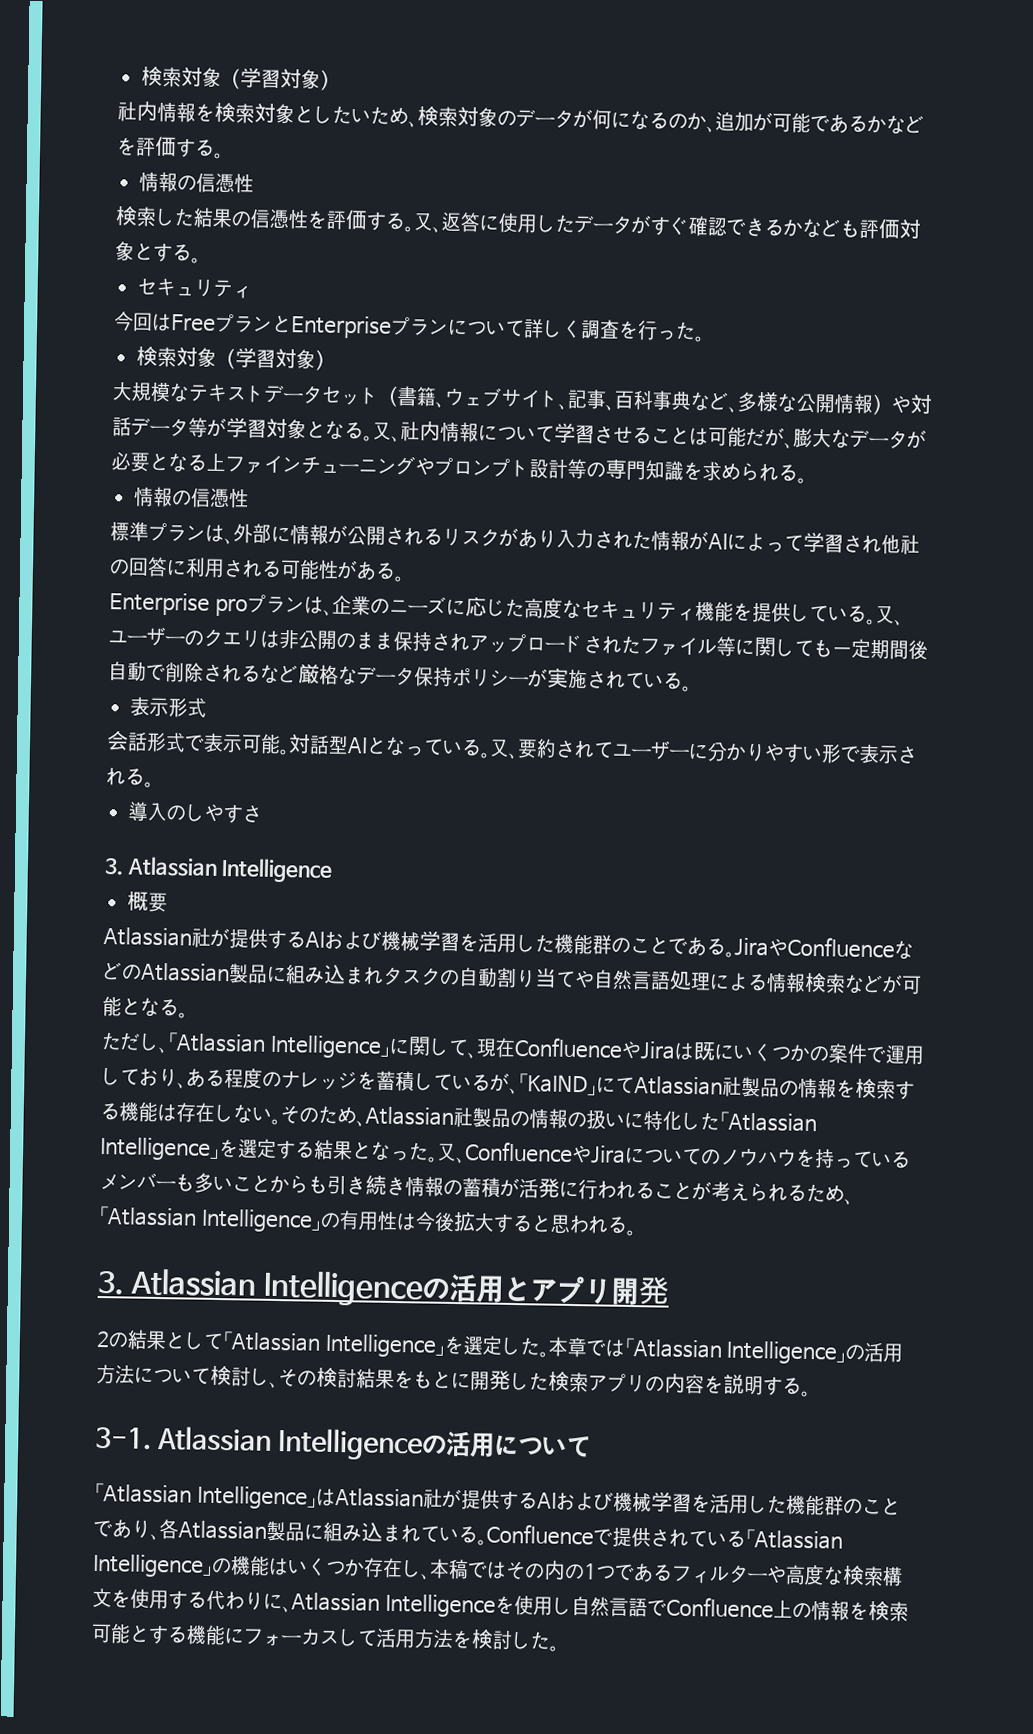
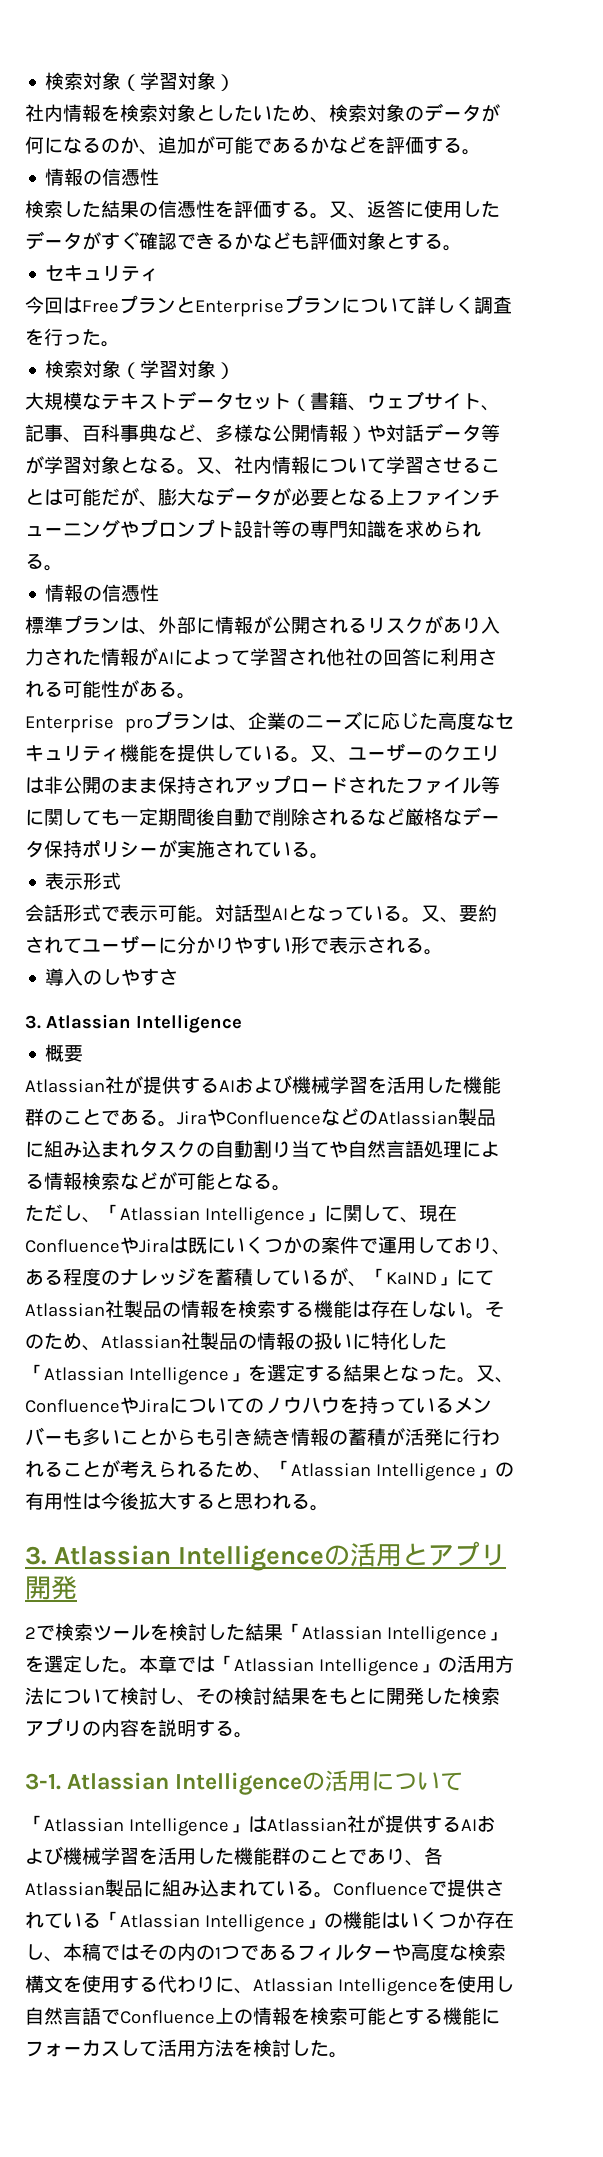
[108,1329,224,1351] の結果として -> [36,1623,283,1641] で検索ツールを検討した結果

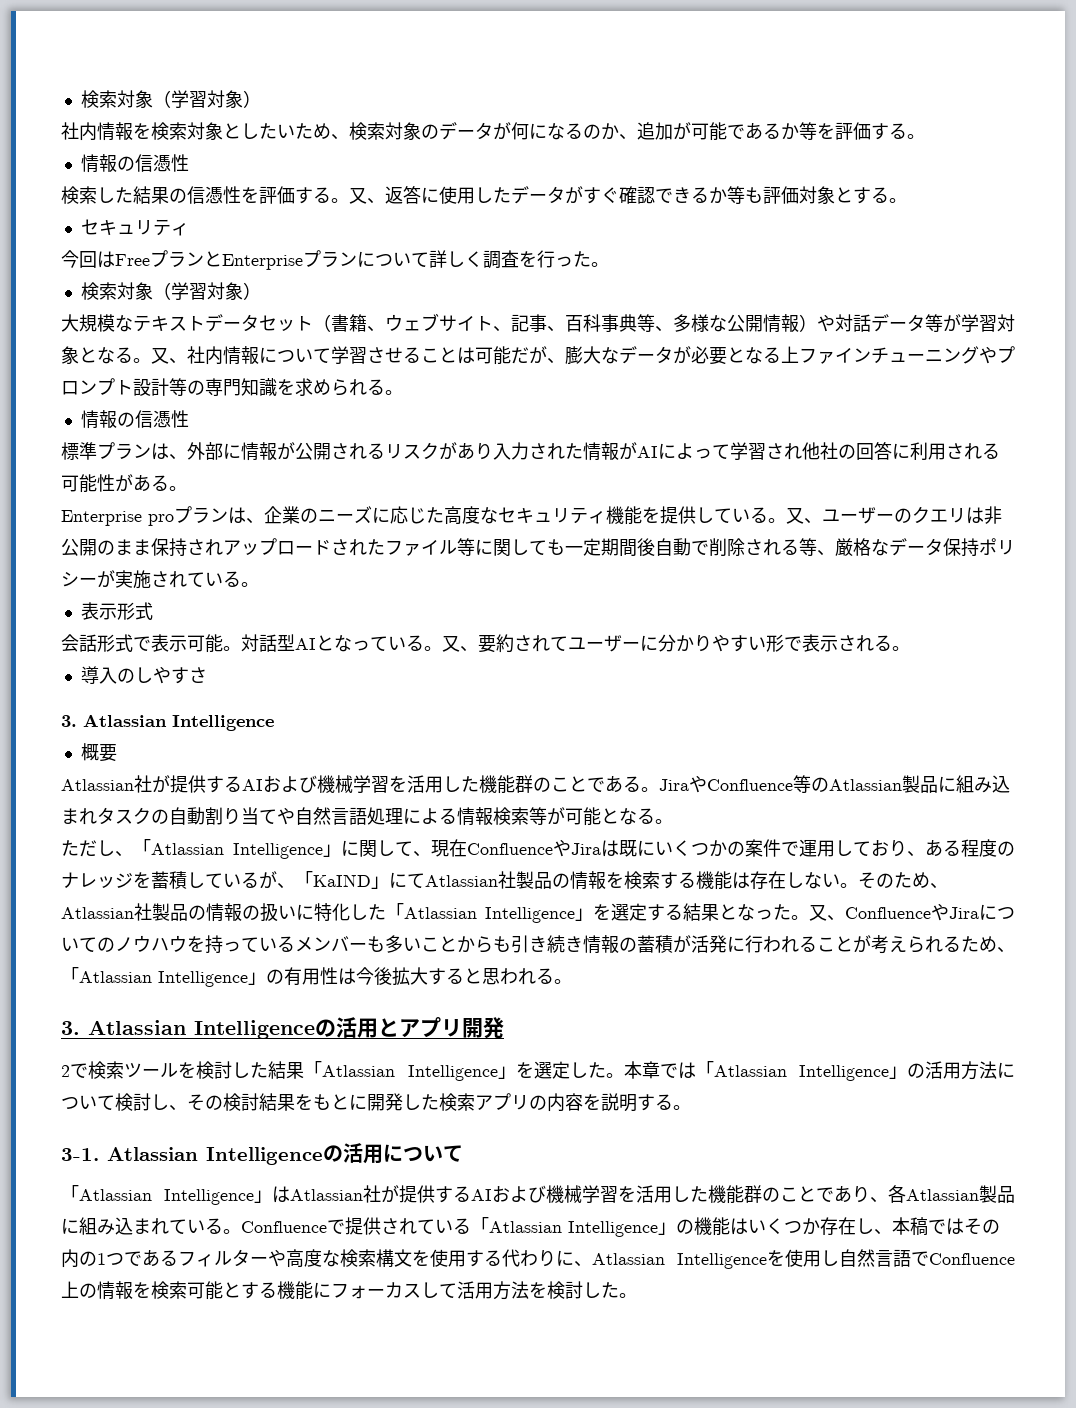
[329,136,367,154] など -> [799,122,817,140] 等
[253,232,291,250] など -> [727,186,745,204] 等
[158,424,196,442] など -> [637,314,655,332] 等
[367,808,405,826] など -> [799,538,835,556] 等、
[321,1108,359,1126] など -> [793,775,811,793] 等
[120,1172,158,1190] など -> [529,807,547,825] 等

